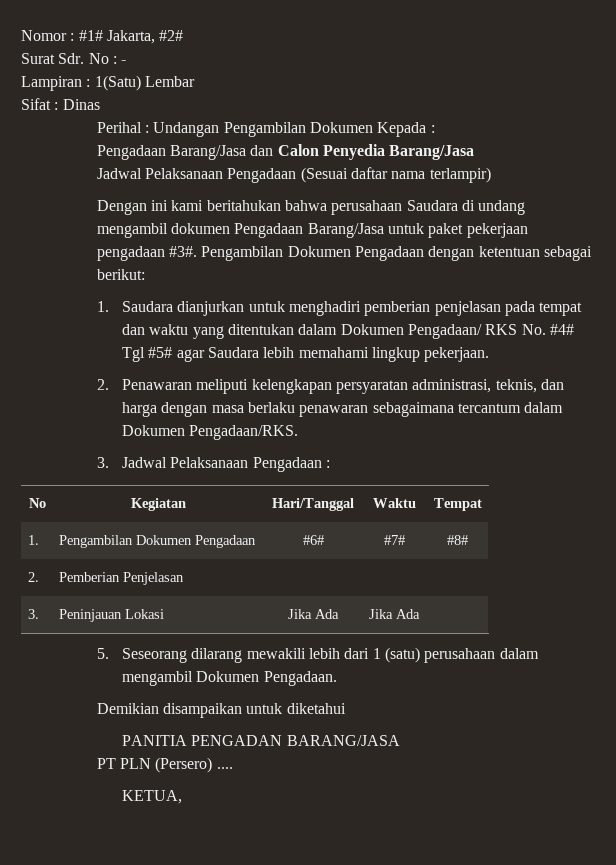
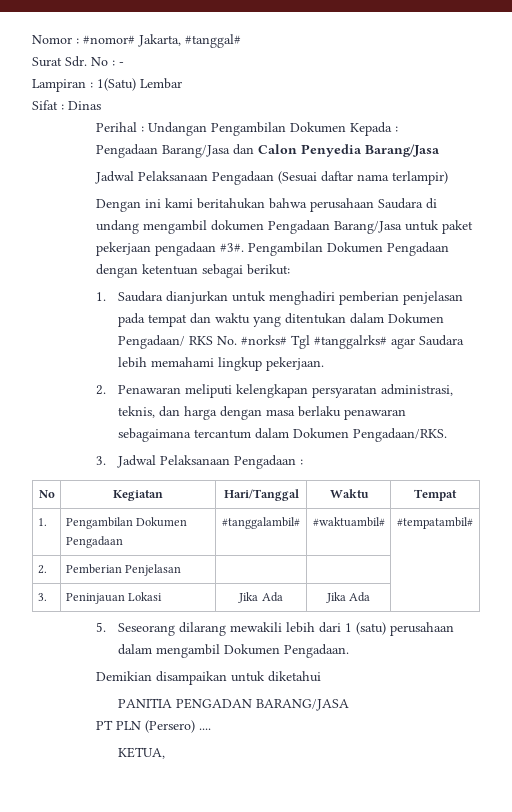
[78,30,184,44] #1# Jakarta, #2# -> [83,34,241,48] #nomor# Jakarta, #tanggal#
[549,324,574,335] [122,347,173,362] #4# Tgl #5# -> [240,335,387,349] #norks# Tgl #tanggalrks#
[302,535,324,545] [383,535,405,545] [447,535,468,545] #6# | #7# | #8# -> [222,517,300,529] [312,517,385,527] [396,517,473,529] #tanggalambil# | #waktuambil# | #tempatambil#

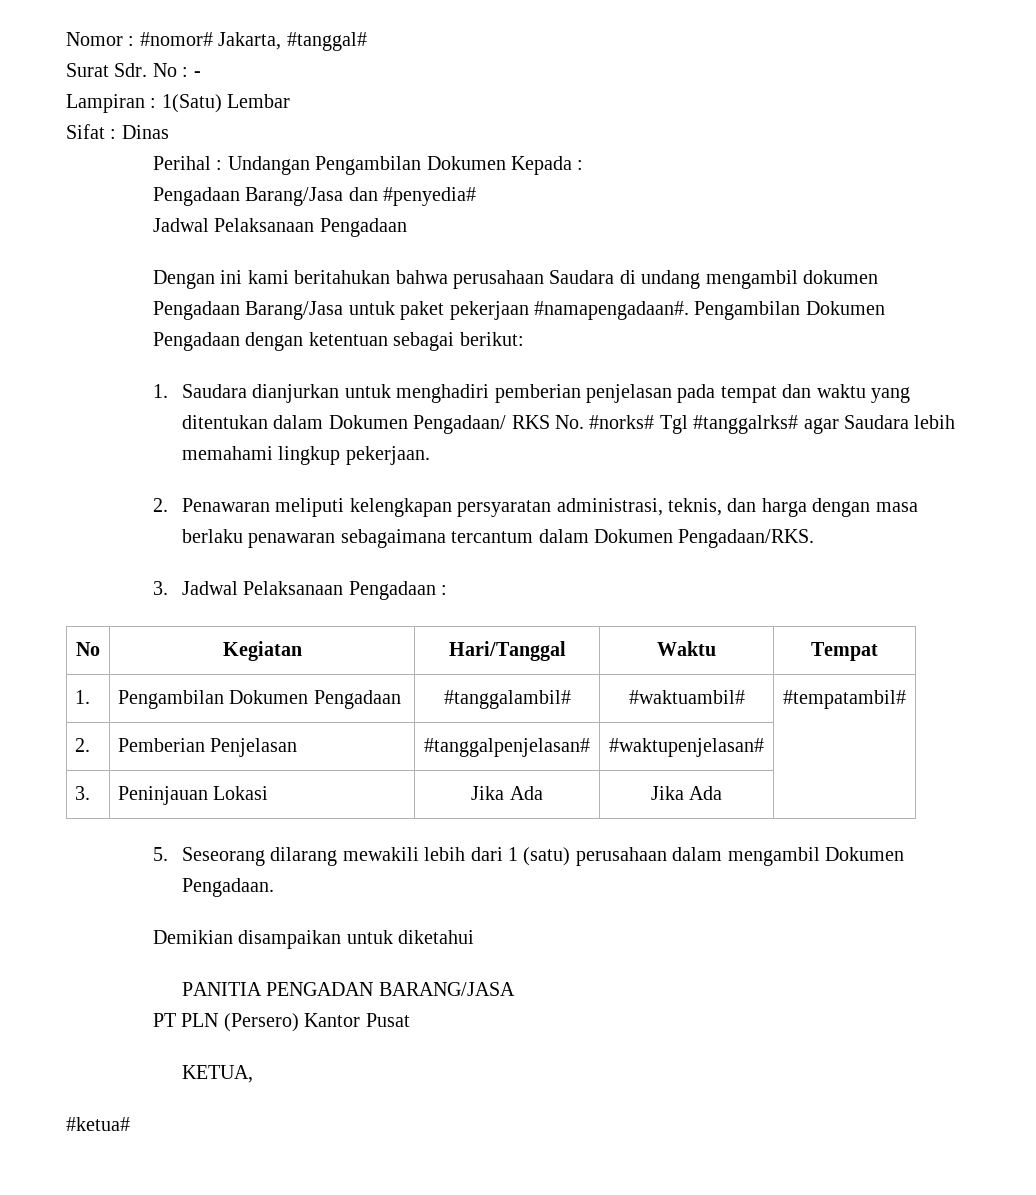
[258,144,441,157] [95,171,449,185] Calon Penyedia Barang/Jasa // Jadwal Pelaksanaan Pengadaan (Sesuai daftar nama terlampir) -> [383,187,477,206] [152,218,407,237] #penyedia# // Jadwal Pelaksanaan Pengadaan
[155,242,245,256] pengadaan #3#. -> [533,301,689,320] #namapengadaan#.
(182, 570) | -> [424,738,590,757] [609,738,764,757] #tanggalpenjelasan# | #waktupenjelasan#
[199,728,212,730] .... -> [304,1013,410,1027] Kantor Pusat
(165, 753) none -> [66,1117,130,1131] // #ketua#

